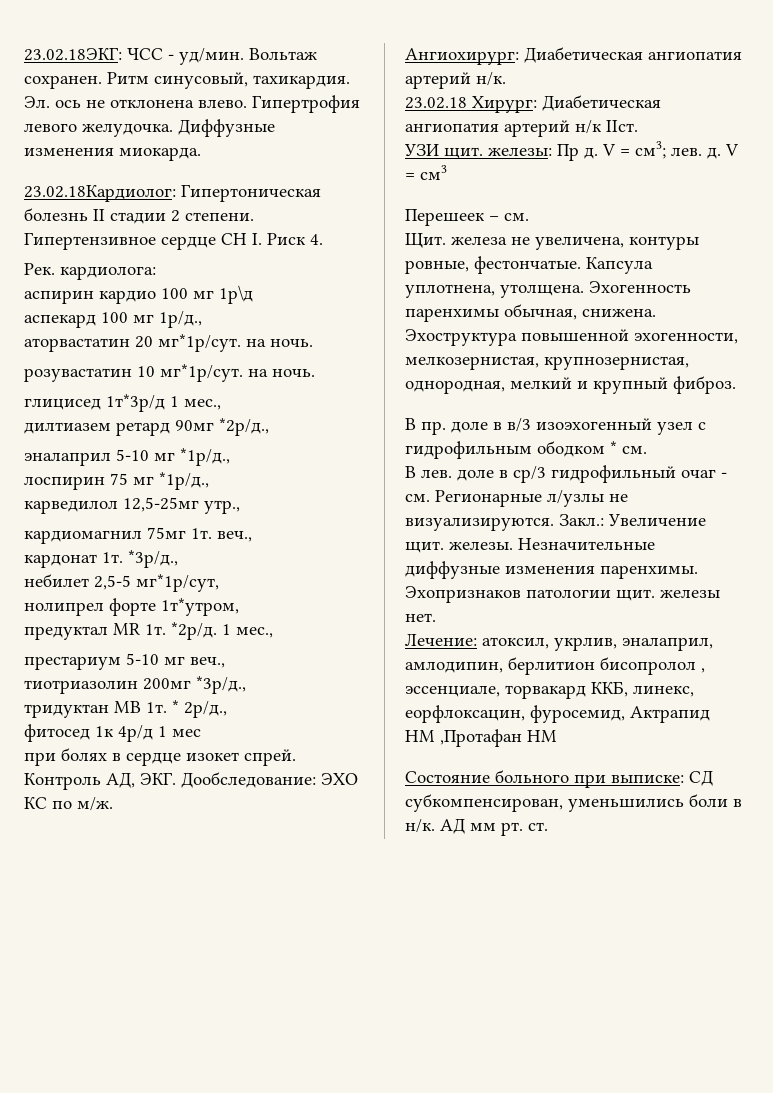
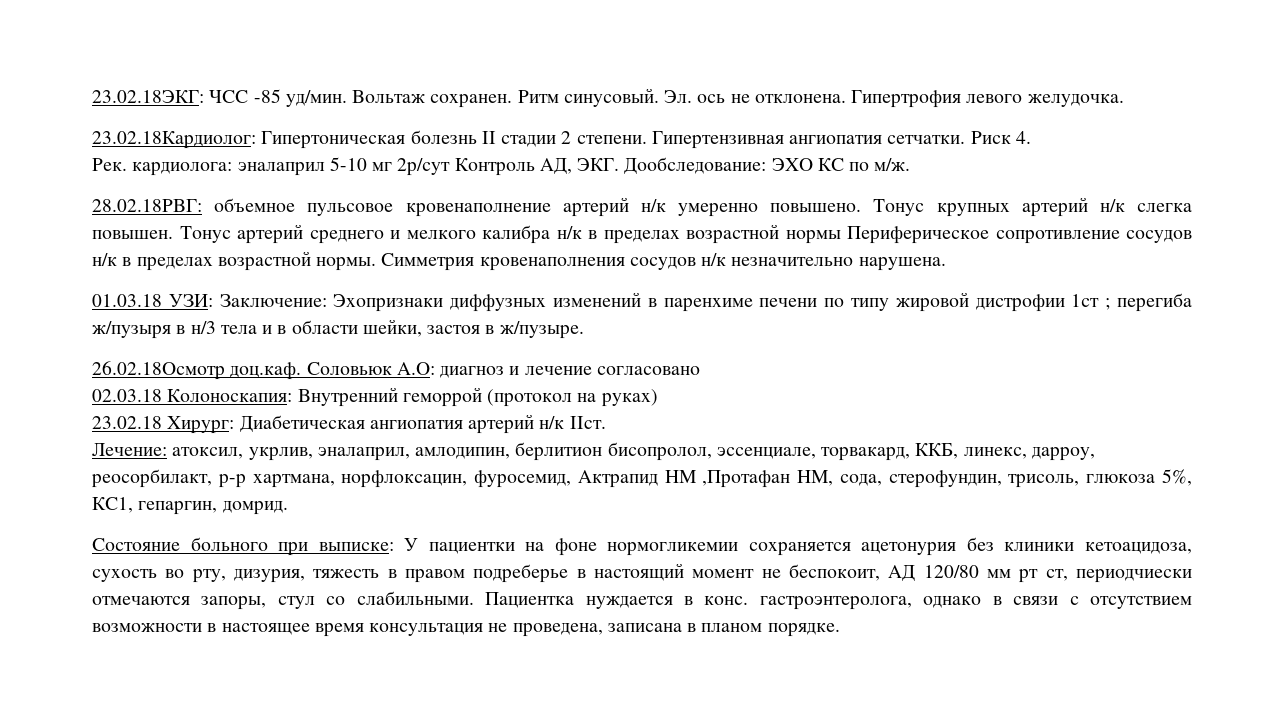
[168,54,174,60] - -> [253,89,281,103] -85
[154,72,350,89] синусовый, тахикардия. -> [563,88,659,107] синусовый.
[110,99,247,108] отклонена влево. -> [754,94,846,103] отклонена.
[178,119,275,137] [24,147,201,161] Диффузные изменения миокарда. -> (1124, 100) none
[24,232,262,250] Гипертензивное сердце СН I. -> [651,131,966,149] Гипертензивная ангиопатия сетчатки.
[24,285,253,304] [24,311,202,328] [24,334,313,352] [24,364,315,382] [24,394,221,412] [24,418,269,436] [24,448,230,466] [24,472,209,490] [24,497,240,514] [24,527,252,544] [24,550,178,568] [24,574,219,592] [24,598,239,616] [24,622,273,640] [24,653,225,670] [24,676,246,694] [24,700,227,718] [24,724,201,742] [24,748,296,766] // аспирин кардио 100 мг 1р\д // аспекард 100 мг 1р/д., // аторвастатин 20 мг*1р/сут. на ночь. // розувастатин 10 мг*1р/сут. на ночь. // глицисед 1т*3р/д 1 мес., // дилтиазем ретард 90мг *2р/д., // эналаприл 5-10 мг *1р/д., // лоспирин 75 мг *1р/д., // карведилол 12,5-25мг утр., // кардиомагнил 75мг 1т. веч., // кардонат 1т. *3р/д., // небилет 2,5-5 мг*1р/сут, // нолипрел форте 1т*утром, // предуктал МR 1т. *2р/д. 1 мес., // престариум 5-10 мг веч., // тиотриазолин 200мг *3р/д., // тридуктан МВ 1т. * 2р/д., // фитосед 1к 4р/д 1 мес // при болях в сердце изокет спрей. -> [237,157,451,176] эналаприл 5-10 мг 2р/сут
[405,47,742,65] [405,72,506,89] Ангиохирург: Диабетическая ангиопатия артерий н/к. -> [92,197,1192,217] [92,224,1192,244] [92,251,946,271] [92,292,1192,312] [92,319,584,339] [92,361,700,380] [92,387,658,407] 28.02.18РВГ: объемное пульсовое кровенаполнение артерий н/к умеренно повышено. Тонус крупных артерий н/к слегка повышен. Тонус артерий среднего и мелкого калибра н/к в пределах возрастной нормы Периферическое сопротивление сосудов н/к в пределах возрастной нормы. Симметрия кровенаполнения сосудов н/к незначительно нарушена. // 01.03.18 УЗИ: Заключение: Эхопризнаки диффузных изменений в паренхиме печени по типу жировой дистрофии 1ст ; перегиба ж/пузыря в н/3 тела и в области шейки, застоя в ж/пузыре. // 26.02.18Осмотр доц.каф. Соловьюк А.О: диагноз и лечение согласовано // 02.03.18 Колоноскапия: Внутренний геморрой (протокол на руках)
[404,141,739,161] [405,165,447,180] [405,209,529,226] [405,233,699,250] [405,256,653,274] [405,281,691,298] [405,304,656,322] [405,329,738,346] [405,356,689,370] [405,376,736,394] [405,418,706,435] [405,441,647,459] [405,465,727,483] [405,490,628,507] [405,514,706,531] [405,538,655,553] [405,561,698,579] [405,586,720,603] [405,613,436,622] // УЗИ щит. железы: Пр д. V = см3; лев. д. V = см3 // Перешеек – см. // Щит. железа не увеличена, контуры ровные, фестончатые. Капсула уплотнена, утолщена. Эхогенность паренхимы обычная, снижена. Эхоструктура повышенной эхогенности, мелкозернистая, крупнозернистая, однородная, мелкий и крупный фиброз. // В пр. доле в в/3 изоэхогенный узел с гидрофильным ободком * см. // В лев. доле в ср/3 гидрофильный очаг - см. Регионарные л/узлы не визуализируются. Закл.: Увеличение щит. железы. Незначительные диффузные изменения паренхимы. Эхопризнаков патологии щит. железы нет. -> (606, 422) none
[600,657,705,675] [405,681,694,699] [405,705,710,723] [405,729,557,747] [405,770,713,788] [405,794,742,812] [405,818,548,836] бисопролол , эссенциале, торвакард ККБ, линекс, еорфлоксацин, фуросемид, Актрапид НМ ,Протафан НМ // Состояние больного при выписке: СД субкомпенсирован, уменьшились боли в н/к. АД мм рт. ст. -> [607,442,1095,461] [91,469,1193,488] [92,497,288,515] [92,537,1192,556] [92,563,1193,583] [92,591,1193,610] [92,623,840,637] бисопролол, эссенциале, торвакард, ККБ, линекс, дарроу, реосорбилакт, р-р хартмана, норфлоксацин, фуросемид, Актрапид НМ ,Протафан НМ, сода, стерофундин, трисоль, глюкоза 5%, КС1, гепаргин, домрид. // Состояние больного при выписке: У пациентки на фоне нормогликемии сохраняется ацетонурия без клиники кетоацидоза, сухость во рту, дизурия, тяжесть в правом подреберье в настоящий момент не беспокоит, АД 120/80 мм рт ст, периодчиески отмечаются запоры, стул со слабильными. Пациентка нуждается в конс. гастроэнтеролога, однако в связи с отсутствием возможности в настоящее время консультация не проведена, записана в планом порядке.

